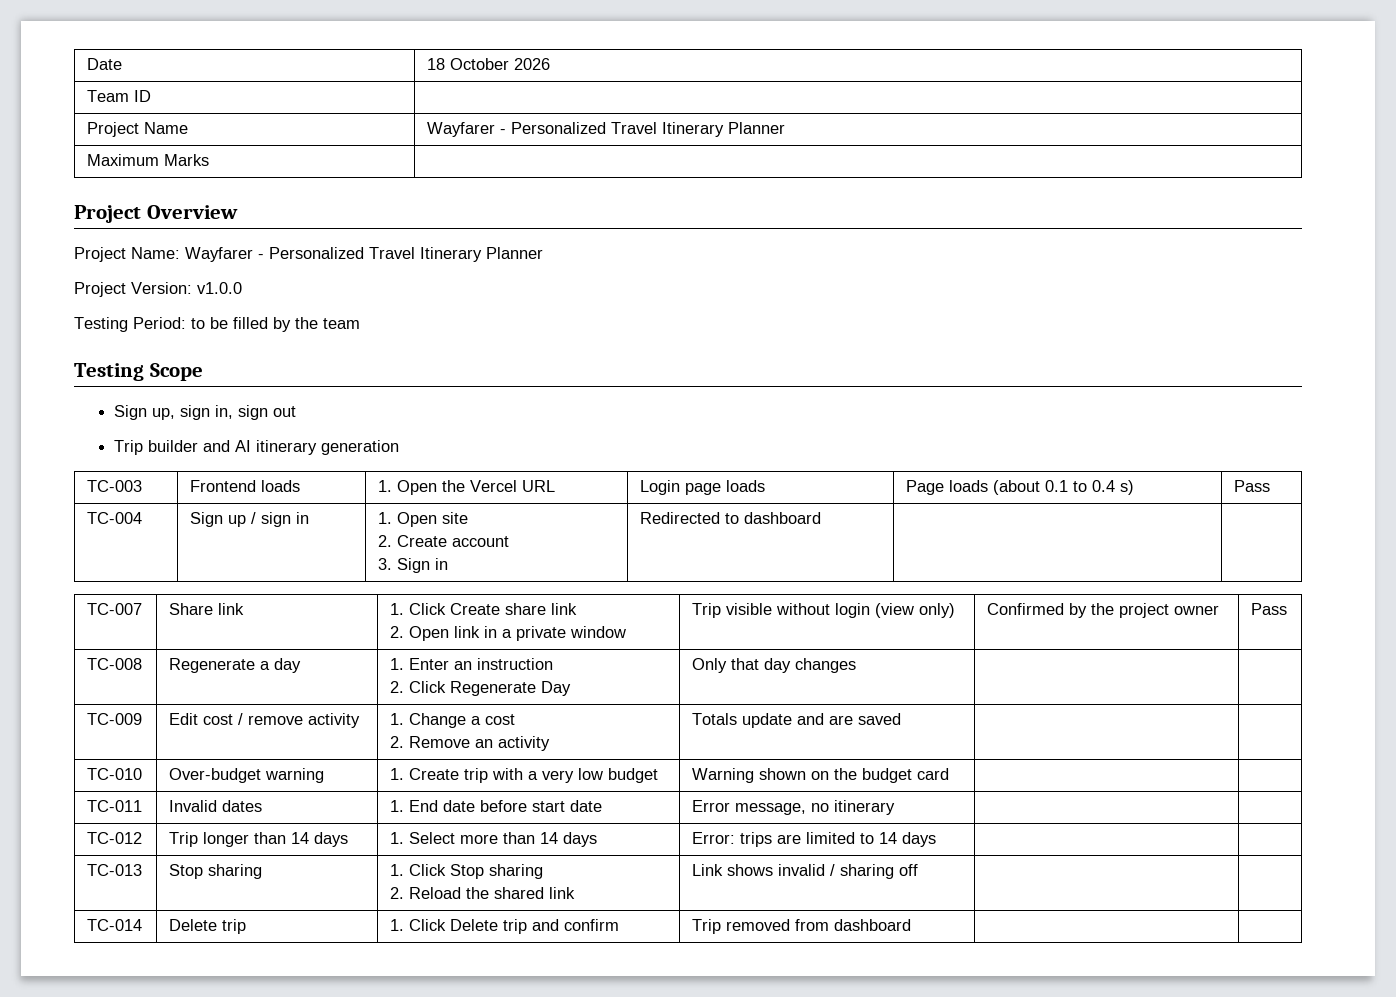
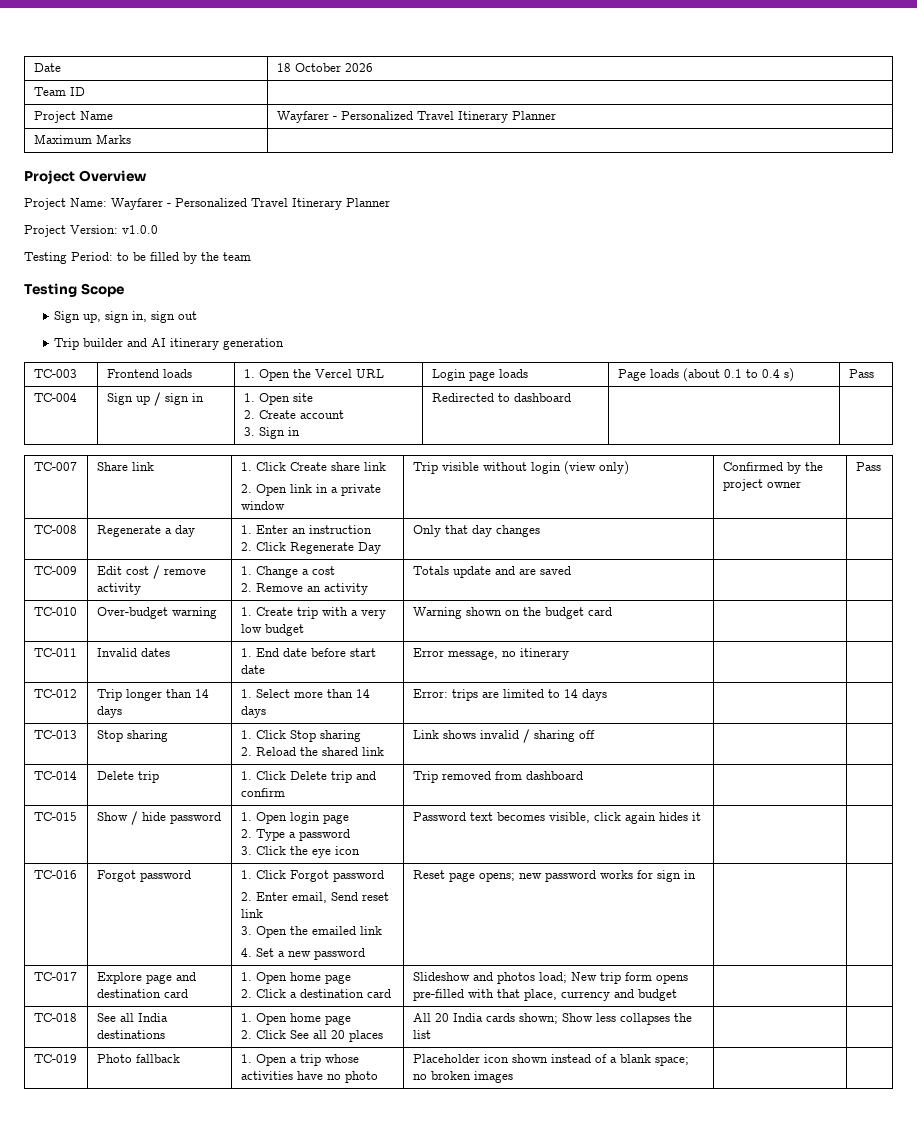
(911, 925) none -> [33,812,77,821] [96,811,221,825] [240,812,349,824] [240,829,350,841] [240,846,360,858] [412,812,701,824] [33,870,77,879] [96,870,191,882] [240,870,384,882] [240,892,389,903] [240,909,263,918] [240,926,382,938] [240,948,365,960] [412,870,696,882] [33,972,77,981] [96,972,196,984] [96,989,188,998] [240,972,351,984] [240,989,391,998] [412,972,688,984] [412,989,677,1001] [33,1013,77,1022] [96,1013,168,1022] [96,1030,165,1039] [240,1013,351,1025] [240,1030,383,1042] [412,1013,692,1025] [412,1030,431,1039] [33,1054,77,1063] [96,1054,180,1063] [240,1054,359,1066] [240,1071,378,1083] [412,1054,689,1066] [412,1071,513,1083] // TC-015 | Show / hide password | 1. Open login page // 2. Type a password // 3. Click the eye icon | Password text becomes visible, click again hides it | | // TC-016 | Forgot password | 1. Click Forgot password // 2. Enter email, Send reset link // 3. Open the emailed link // 4. Set a new password | Reset page opens; new password works for sign in | | // TC-017 | Explore page and destination card | 1. Open home page // 2. Click a destination card | Slideshow and photos load; New trip form opens pre-filled with that place, currency and budget | | // TC-018 | See all India destinations | 1. Open home page // 2. Click See all 20 places | All 20 India cards shown; Show less collapses the list | | // TC-019 | Photo fallback | 1. Open a trip whose activities have no photo | Placeholder icon shown instead of a blank space; no broken images | |

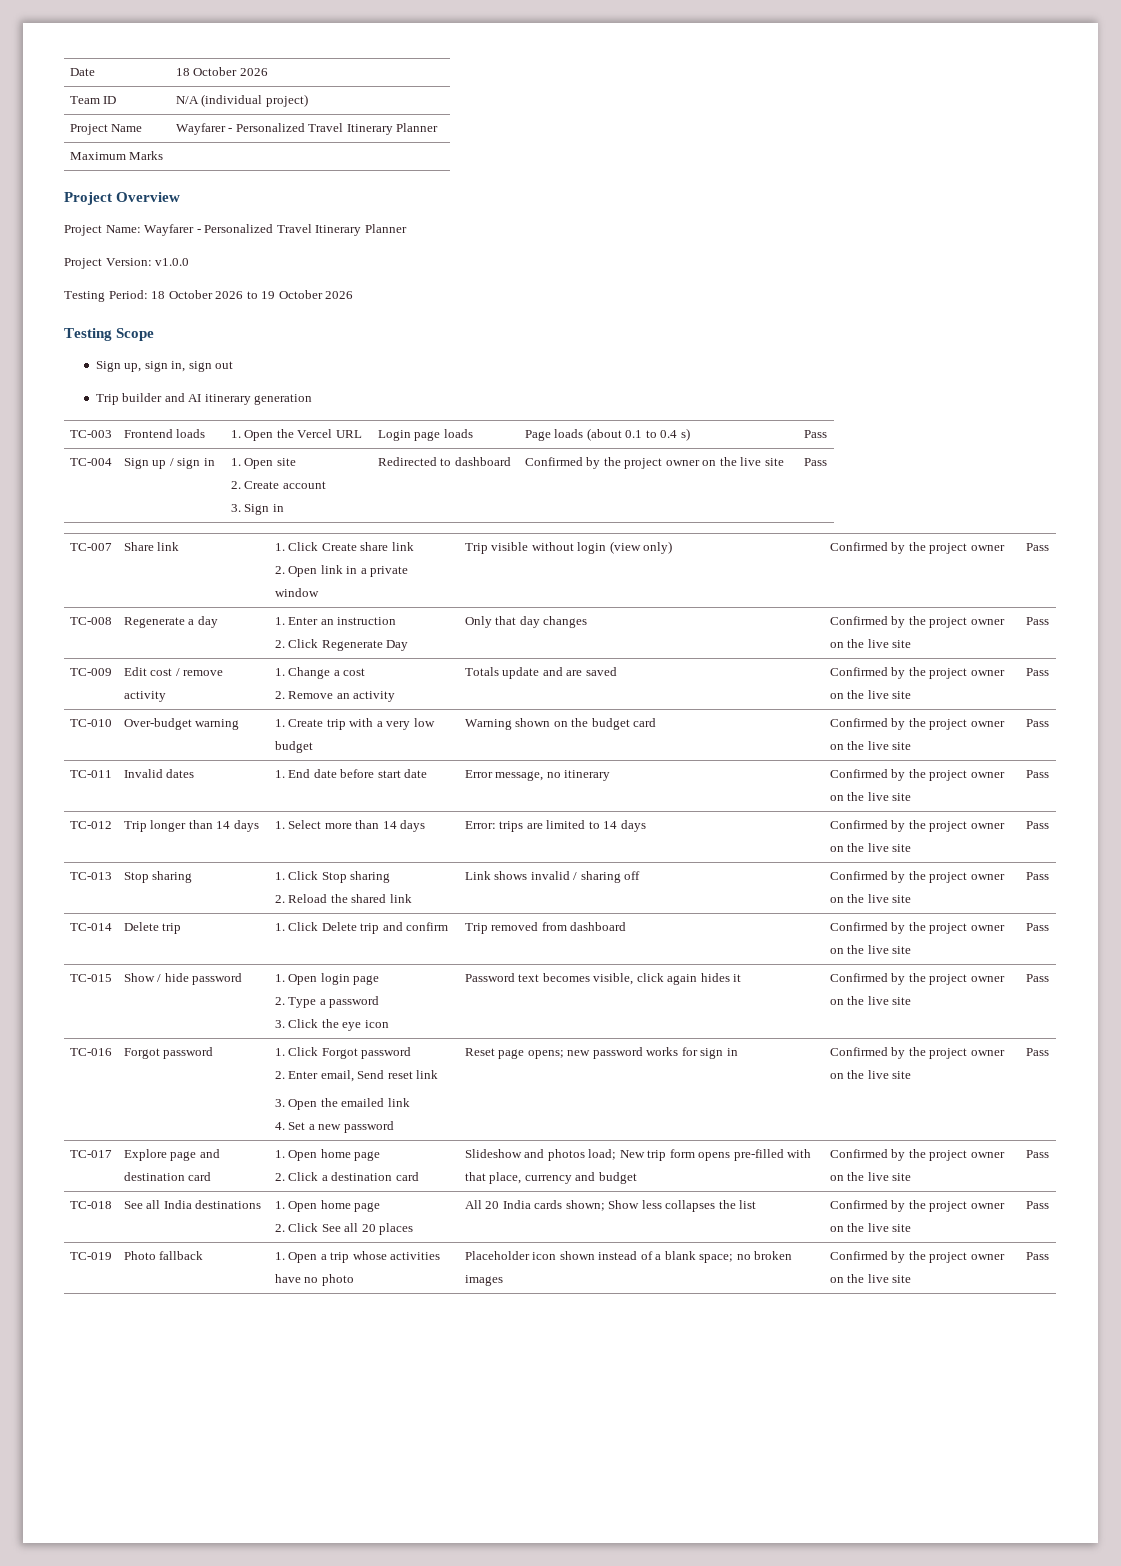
(85, 91) none -> [175,94,308,107] N/A (individual project)
[117,252,251,264] to be filled by the team -> [151,290,354,299] 18 October 2026 to 19 October 2026
(571, 397) | -> [524,457,784,469] [803,458,827,466] Confirmed by the project owner on the live site | Pass
(540, 531) | -> [829,616,1005,628] [829,639,912,648] [1025,617,1049,625] Confirmed by the project owner on the live site | Pass
(571, 570) | -> [829,667,1005,679] [829,690,912,699] [1025,668,1049,676] Confirmed by the project owner on the live site | Pass
(612, 611) | -> [829,718,1005,730] [829,741,912,750] [1025,719,1049,727] Confirmed by the project owner on the live site | Pass
(569, 654) | -> [829,769,1005,781] [829,792,912,801] [1025,770,1049,778] Confirmed by the project owner on the live site | Pass
(607, 695) | -> [829,820,1005,832] [829,843,912,852] [1025,821,1049,829] Confirmed by the project owner on the live site | Pass
(595, 734) | -> [829,871,1005,883] [829,894,912,903] [1025,872,1049,880] Confirmed by the project owner on the live site | Pass
(583, 775) | -> [829,922,1005,934] [829,945,912,954] [1025,923,1049,931] Confirmed by the project owner on the live site | Pass
(701, 816) | -> [829,973,1005,985] [829,996,912,1005] [1025,974,1049,982] Confirmed by the project owner on the live site | Pass
(696, 874) | -> [829,1047,1005,1059] [829,1070,912,1079] [1025,1048,1049,1056] Confirmed by the project owner on the live site | Pass
(677, 995) | -> [829,1149,1005,1161] [829,1172,912,1181] [1025,1150,1049,1158] Confirmed by the project owner on the live site | Pass
(431, 1034) | -> [829,1200,1005,1212] [829,1223,912,1232] [1025,1201,1049,1209] Confirmed by the project owner on the live site | Pass
(513, 1077) | -> [829,1251,1005,1263] [829,1274,912,1283] [1025,1252,1049,1260] Confirmed by the project owner on the live site | Pass

